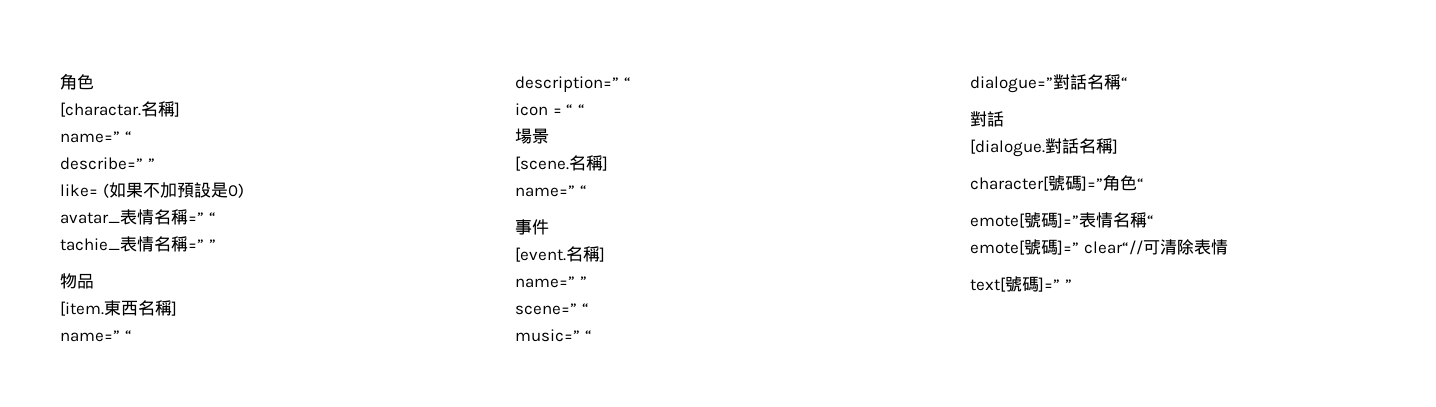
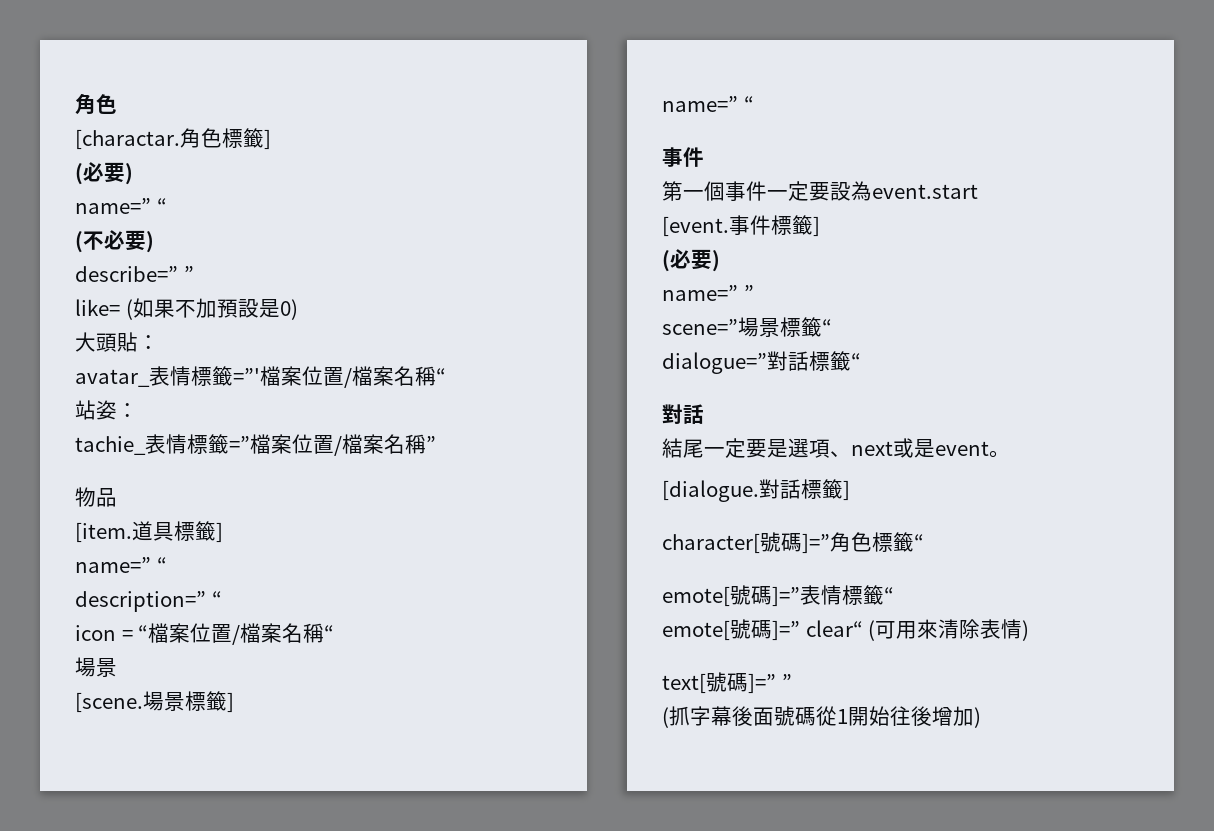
[141,101,180,117] [60,131,132,143] 名稱] // name=” “ -> [180,128,271,150] [75,162,133,185] [75,198,167,214] [75,230,154,253] 角色標籤] // (必要) // name=” “ // (不必要)
(244, 190) none -> [75,332,159,352] // 大頭貼：
[154,209,216,225] 名稱=” “ -> [191,366,446,388] [75,400,138,420] 標籤=”'檔案位置/檔案名稱“ // 站姿：
[154,236,204,252] 名稱=” -> [187,434,426,456] 標籤=”檔案位置/檔案名稱
[104,300,172,316] 東西名稱 -> [132,521,216,541] 道具標籤
(574, 109) none -> [148,623,325,645] 檔案位置/檔案名稱
[569,155,603,171] 名稱 -> [143,691,227,711] 場景標籤
(549, 227) none -> [662,181,978,201] // 第一個事件一定要設為event.start
[566,246,605,262] 名稱] -> [729,215,820,237] [662,249,720,272] 事件標籤] // (必要)
[581,303,589,314] [515,329,580,342] “ // music=” -> [738,317,822,337] 場景標籤
[1087,74,1121,90] 名稱 -> [809,351,851,371] 標籤
(1004, 119) none -> [662,438,1010,458] // 結尾一定要是選項、next或是event。
[1079,138,1113,154] 名稱 -> [801,479,843,499] 標籤
(1137, 183) none -> [872,532,914,552] 標籤
[1113,212,1154,228] [970,239,1160,255] 名稱“ // emote[號碼]=” clear“//可 -> [842,585,894,605] [662,619,939,641] 標籤“ // emote[號碼]=” clear“ (可用來
(1228, 247) none -> [1022,620,1030,641] )
(1072, 284) none -> [662,706,981,728] // (抓字幕後面號碼從1開始往後增加)

